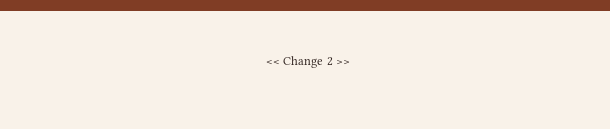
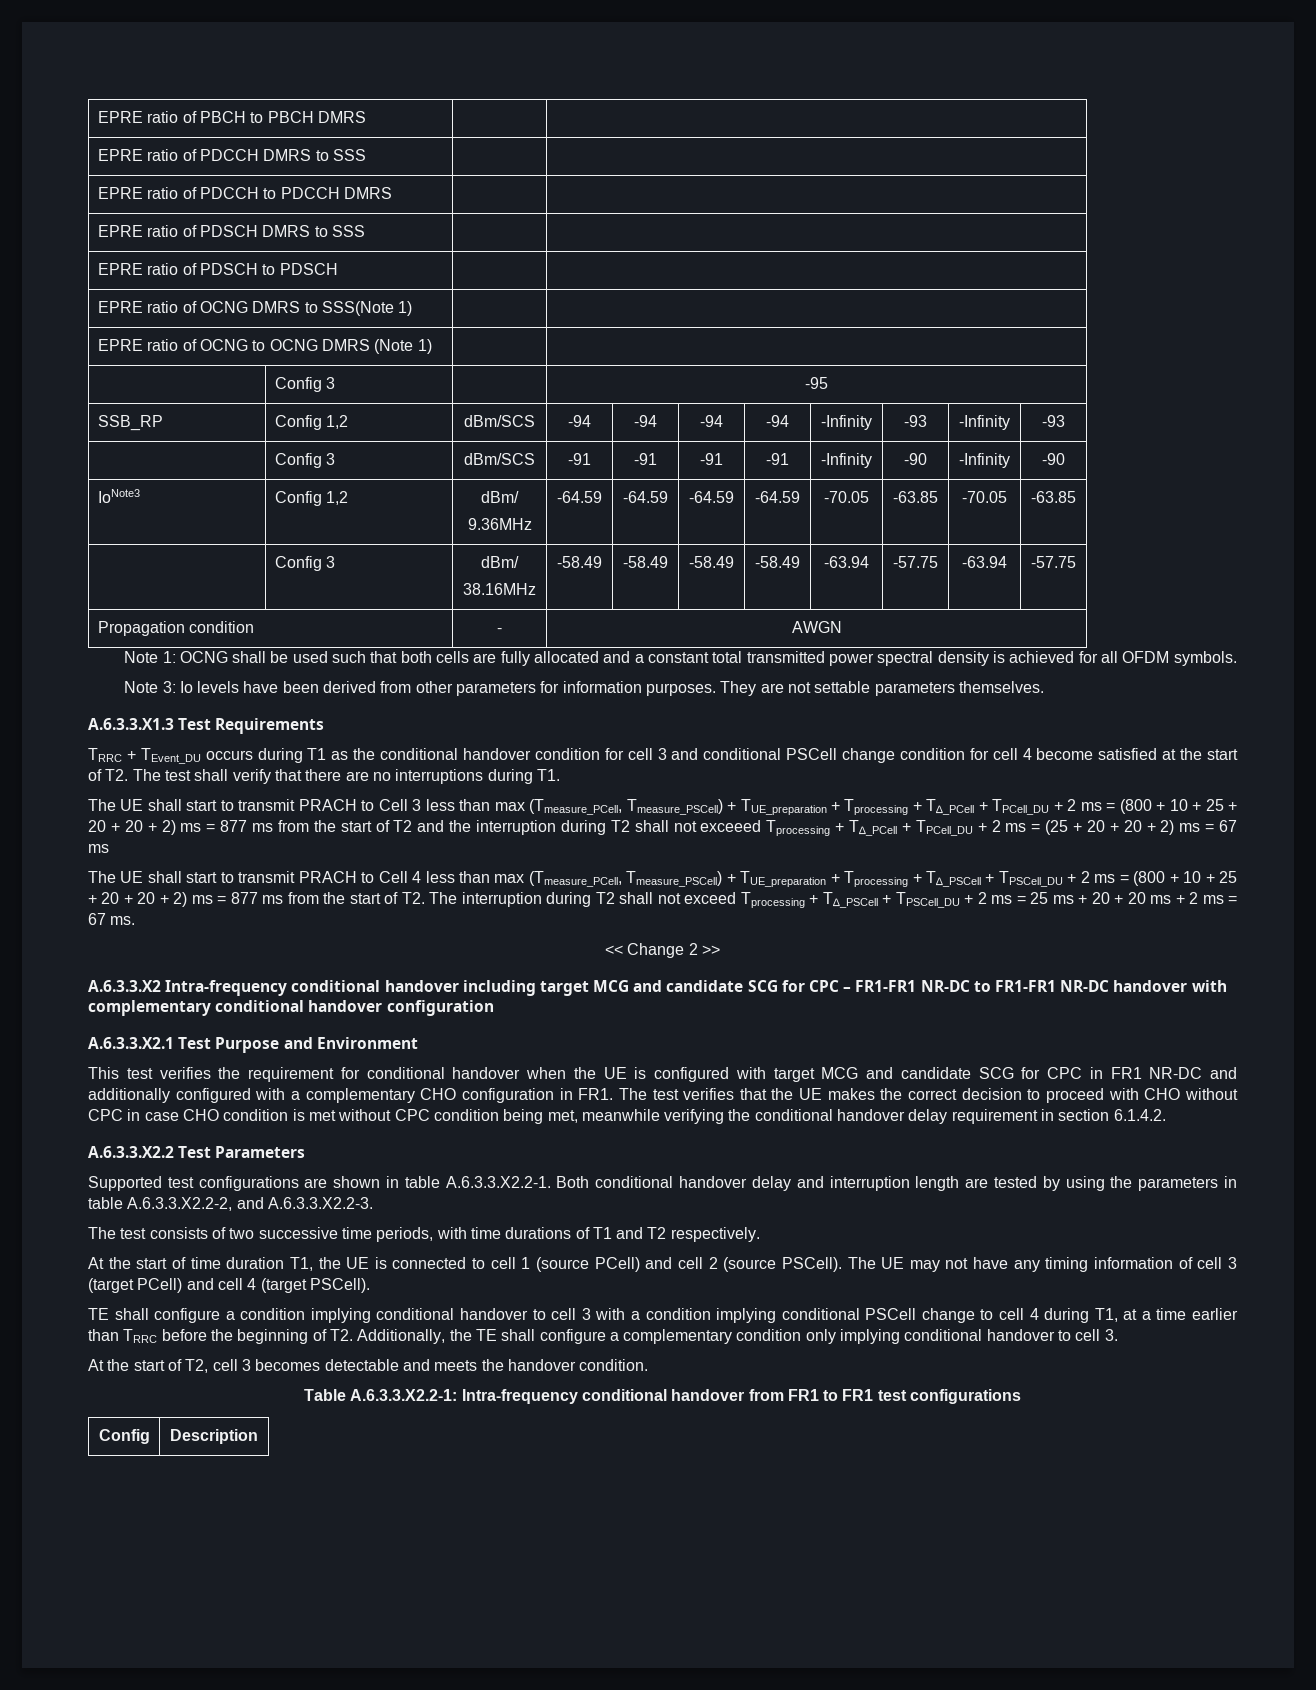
[265,56,351,68] << Change 2 >> -> [97,111,366,123] [97,149,366,161] [97,187,392,199] [97,225,365,237] [97,263,338,275] [97,301,413,316] [97,339,432,354] [274,377,336,392] [805,377,828,389] [97,415,163,431] [274,415,349,430] [464,415,535,427] [568,415,591,427] [634,415,657,427] [700,415,723,427] [766,415,789,427] [821,415,872,430] [904,415,927,427] [959,415,1010,430] [1042,415,1065,427] [274,453,336,468] [464,453,535,465] [568,453,591,465] [634,453,657,465] [700,453,723,465] [766,453,789,465] [821,453,872,468] [904,453,927,465] [959,453,1010,468] [1042,453,1065,465] [97,489,140,503] [274,491,349,506] [481,491,519,503] [467,518,532,530] [557,491,602,503] [623,491,668,503] [689,491,734,503] [755,491,800,503] [824,491,869,503] [893,491,938,503] [962,491,1007,503] [1031,491,1076,503] [274,556,336,571] [481,556,519,568] [463,583,536,595] [557,556,602,568] [623,556,668,568] [689,556,734,568] [755,556,800,568] [824,556,869,568] [893,556,938,568] [962,556,1007,568] [1031,556,1076,568] [97,621,255,636] [497,628,502,633] [791,621,842,633] [124,651,1237,666] [124,681,1044,696] [88,718,325,734] [88,748,1239,764] [88,769,560,784] [88,799,1237,815] [88,820,1237,836] [88,844,109,853] [88,871,1238,887] [88,892,1238,908] [88,913,136,925] [605,943,720,958] [88,980,1227,996] [88,1000,494,1016] [88,1037,418,1053] [88,1067,1237,1082] [88,1088,1239,1103] [88,1109,1166,1124] [88,1146,306,1158] [88,1176,1238,1191] [88,1197,373,1211] [88,1227,760,1242] [88,1257,1237,1272] [88,1278,370,1293] [88,1308,1239,1323] [88,1329,1118,1344] [88,1359,649,1373] [303,1389,1022,1404] [98,1429,150,1444] [170,1429,258,1444] EPRE ratio of PBCH to PBCH DMRS | | // EPRE ratio of PDCCH DMRS to SSS | | // EPRE ratio of PDCCH to PDCCH DMRS | | // EPRE ratio of PDSCH DMRS to SSS | | // EPRE ratio of PDSCH to PDSCH | | // EPRE ratio of OCNG DMRS to SSS(Note 1) | | // EPRE ratio of OCNG to OCNG DMRS (Note 1) | | // | Config 3 | | -95 // SSB_RP | Config 1,2 | dBm/SCS | -94 | -94 | -94 | -94 | -Infinity | -93 | -Infinity | -93 // | Config 3 | dBm/SCS | -91 | -91 | -91 | -91 | -Infinity | -90 | -Infinity | -90 // IoNote3 | Config 1,2 | dBm/ // 9.36MHz | -64.59 | -64.59 | -64.59 | -64.59 | -70.05 | -63.85 | -70.05 | -63.85 // | Config 3 | dBm/ // 38.16MHz | -58.49 | -58.49 | -58.49 | -58.49 | -63.94 | -57.75 | -63.94 | -57.75 // Propagation condition | - | AWGN // Note 1: OCNG shall be used such that both cells are fully allocated and a constant total transmitted power spectral density is achieved for all OFDM symbols. // Note 3: Io levels have been derived from other parameters for information purposes. They are not settable parameters themselves. // A.6.3.3.X1.3 Test Requirements // TRRC + TEvent_DU occurs during T1 as the conditional handover condition for cell 3 and conditional PSCell change condition for cell 4 become satisfied at the start of T2. The test shall verify that there are no interruptions during T1. // The UE shall start to transmit PRACH to Cell 3 less than max (Tmeasure_PCell, Tmeasure_PSCell) + TUE_preparation + Tprocessing + T∆_PCell + TPCell_DU + 2 ms = (800 + 10 + 25 + 20 + 20 + 2) ms = 877 ms from the start of T2 and the interruption during T2 shall not exceeed Tprocessing + T∆_PCell + TPCell_DU + 2 ms = (25 + 20 + 20 + 2) ms = 67 ms // The UE shall start to transmit PRACH to Cell 4 less than max (Tmeasure_PCell, Tmeasure_PSCell) + TUE_preparation + Tprocessing + T∆_PSCell + TPSCell_DU + 2 ms = (800 + 10 + 25 + 20 + 20 + 2) ms = 877 ms from the start of T2. The interruption during T2 shall not exceed Tprocessing + T∆_PSCell + TPSCell_DU + 2 ms = 25 ms + 20 + 20 ms + 2 ms = 67 ms. // << Change 2 >> // A.6.3.3.X2 Intra-frequency conditional handover including target MCG and candidate SCG for CPC – FR1-FR1 NR-DC to FR1-FR1 NR-DC handover with complementary conditional handover configuration // A.6.3.3.X2.1 Test Purpose and Environment // This test verifies the requirement for conditional handover when the UE is configured with target MCG and candidate SCG for CPC in FR1 NR-DC and additionally configured with a complementary CHO configuration in FR1. The test verifies that the UE makes the correct decision to proceed with CHO without CPC in case CHO condition is met without CPC condition being met, meanwhile verifying the conditional handover delay requirement in section 6.1.4.2. // A.6.3.3.X2.2 Test Parameters // Supported test configurations are shown in table A.6.3.3.X2.2-1. Both conditional handover delay and interruption length are tested by using the parameters in table A.6.3.3.X2.2-2, and A.6.3.3.X2.2-3. // The test consists of two successive time periods, with time durations of T1 and T2 respectively. // At the start of time duration T1, the UE is connected to cell 1 (source PCell) and cell 2 (source PSCell). The UE may not have any timing information of cell 3 (target PCell) and cell 4 (target PSCell). // TE shall configure a condition implying conditional handover to cell 3 with a condition implying conditional PSCell change to cell 4 during T1, at a time earlier than TRRC before the beginning of T2. Additionally, the TE shall configure a complementary condition only implying conditional handover to cell 3. // At the start of T2, cell 3 becomes detectable and meets the handover condition. // Table A.6.3.3.X2.2-1: Intra-frequency conditional handover from FR1 to FR1 test configurations // Config | Description

